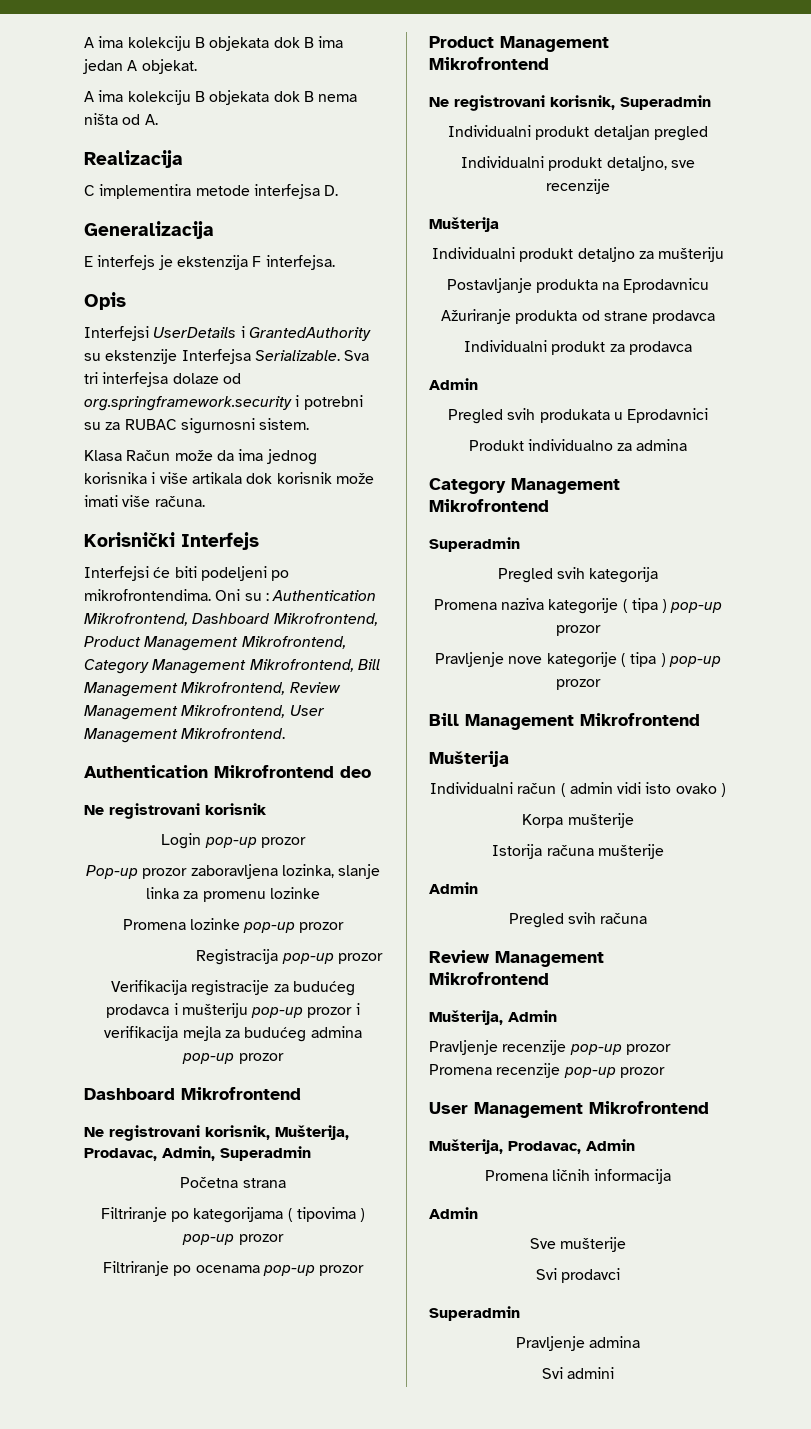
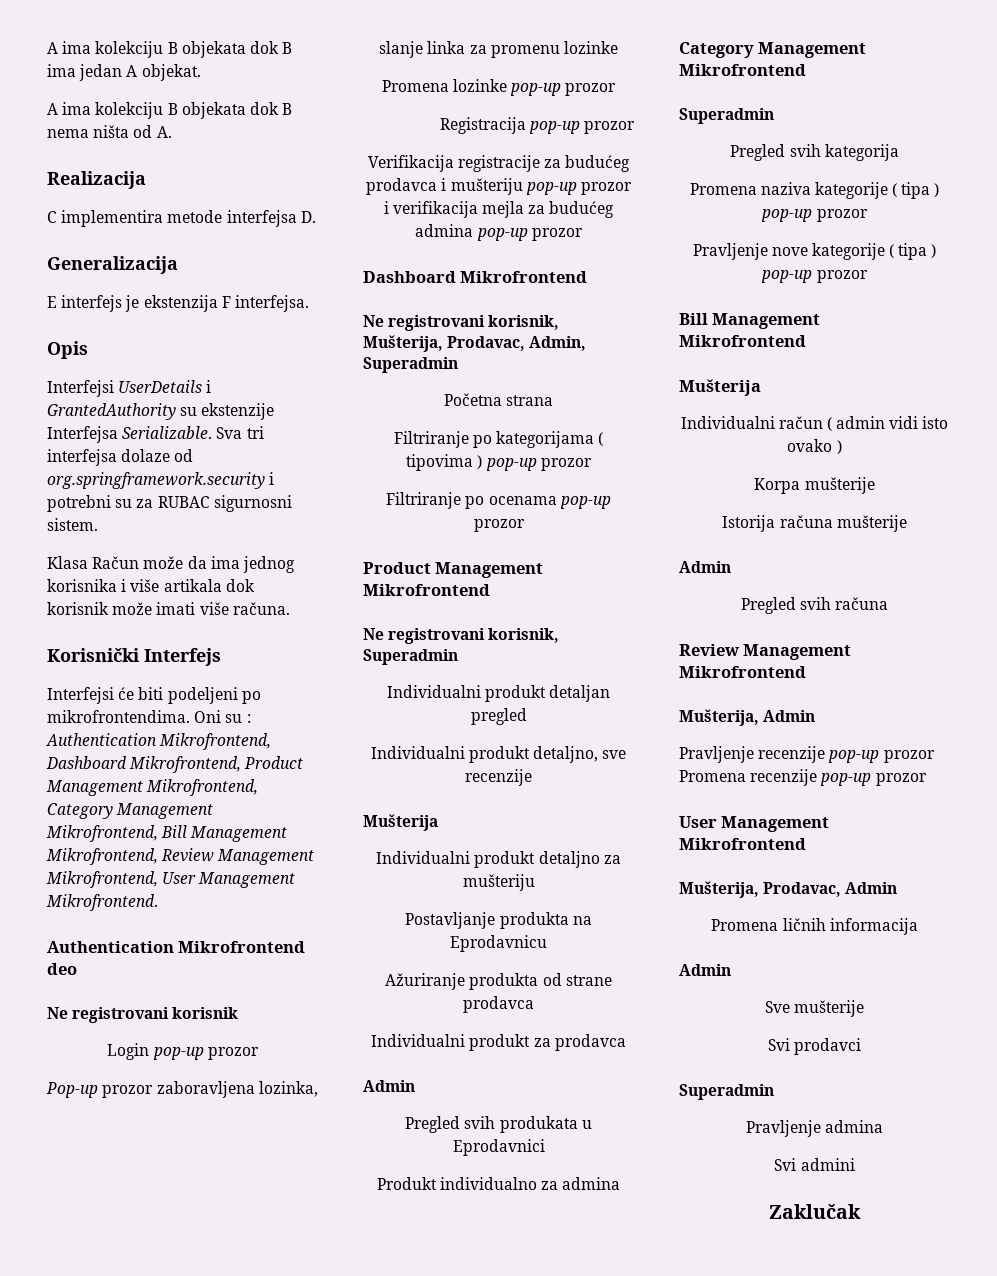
(615, 1373) none -> [769,1204,861,1219] // Zaklučak

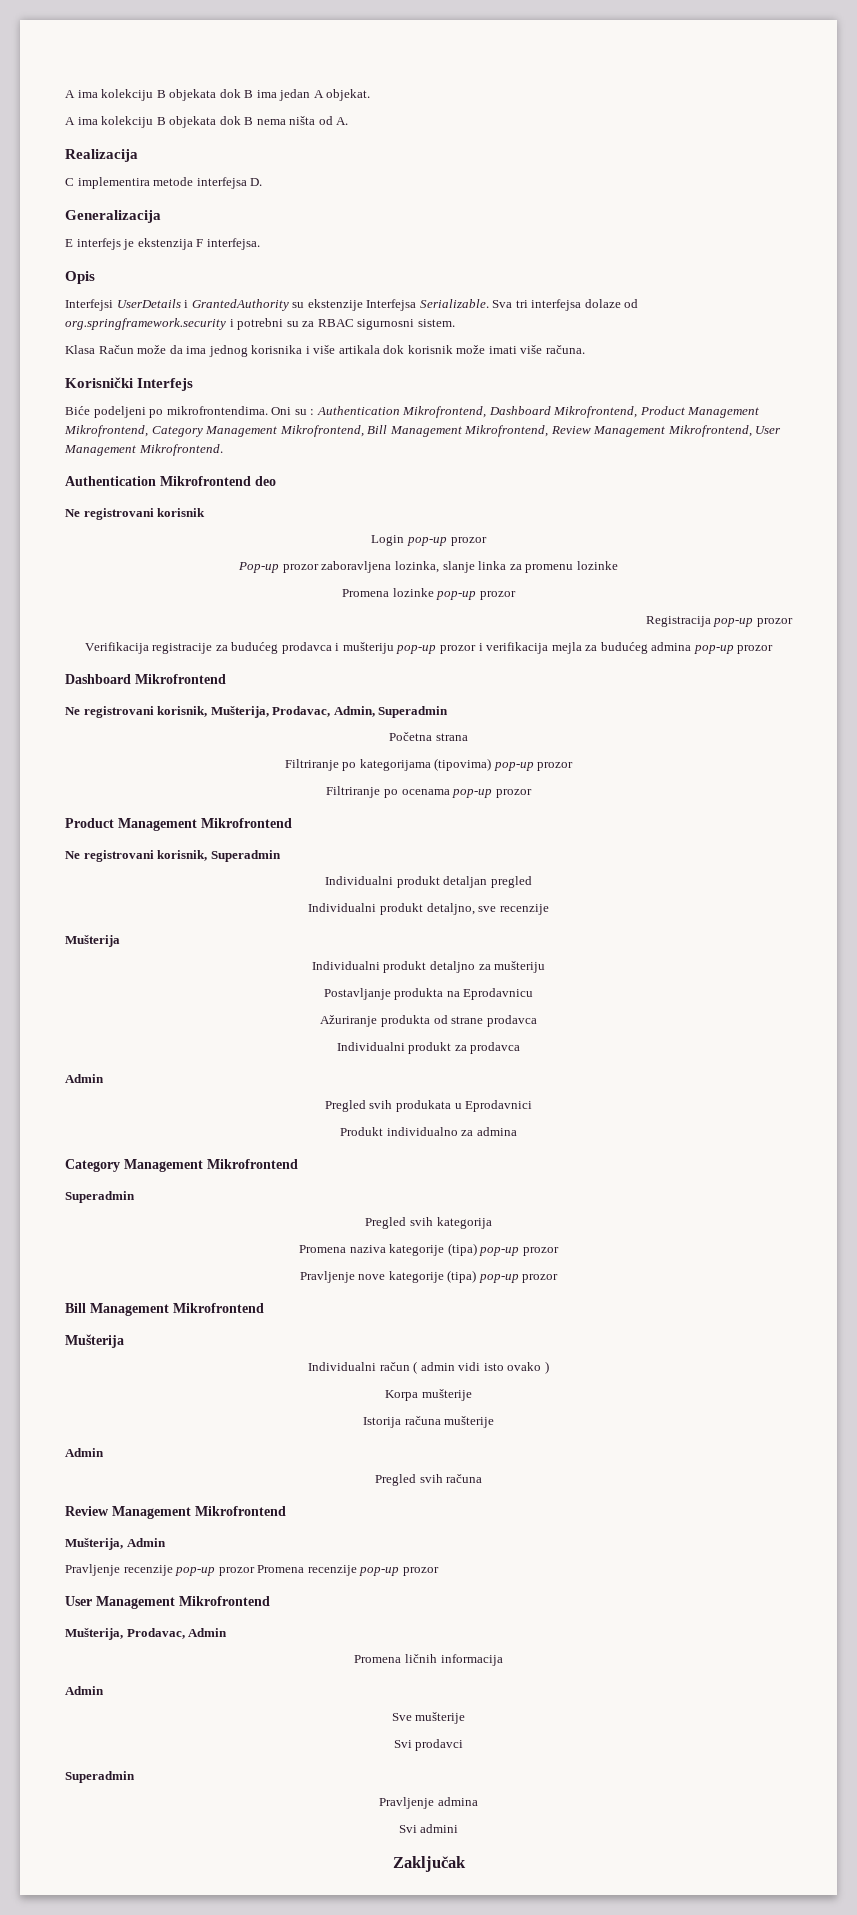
[157,496,210,508] RUBAC -> [317,319,354,327] RBAC
[47,687,164,704] Interfejsi će biti -> [65,406,90,415] Biće
[598,432,604,446] [406,454,483,471] ( tipovima ) -> [434,758,492,771] (tipovima)
[892,182,940,199] ( tipa ) -> [447,1243,477,1256] (tipa)
[889,243,937,260] ( tipa ) -> [447,1270,477,1283] (tipa)
[769,1204,861,1219] Zaklučak -> [392,1856,466,1872] Zaključak

